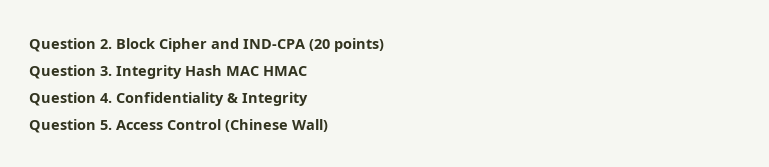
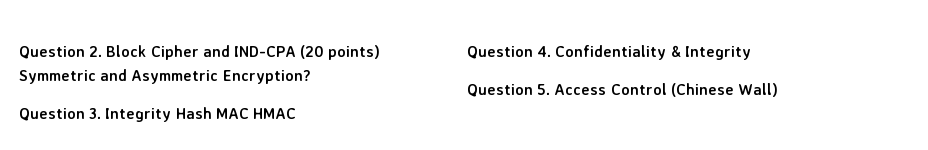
(384, 45) none -> [19,69,311,84] Symmetric and Asymmetric Encryption?

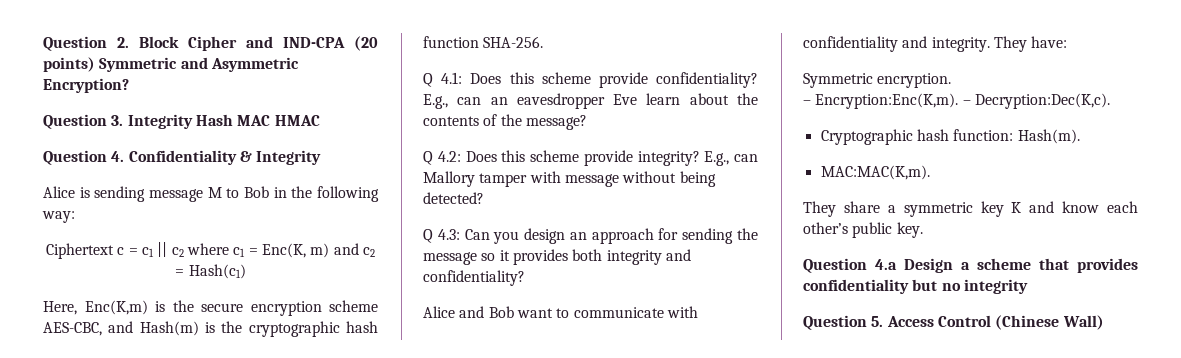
(751, 53) none -> [43,186,379,202] [42,211,75,223] [46,242,375,259] [175,264,246,279] [43,300,378,316] [43,321,378,337] [423,36,544,48] [423,72,758,88] [423,93,758,109] [423,114,587,130] [423,150,758,166] [423,171,716,187] [423,192,484,204] [423,228,758,244] [423,249,691,265] [423,270,525,286] [423,306,698,318] [803,36,1068,52] [803,73,952,88] [803,93,1110,109] [820,129,1080,145] [820,165,930,180] [803,201,1138,217] [803,222,923,238] [803,258,1138,273] [803,279,1028,294] // Alice is sending message M to Bob in the following way: // Ciphertext c = c1 || c2 where c1 = Enc(K, m) and c2 = Hash(c1) // Here, Enc(K,m) is the secure encryption scheme AES-CBC, and Hash(m) is the cryptographic hash function SHA-256. // Q 4.1: Does this scheme provide confidentiality? E.g., can an eavesdropper Eve learn about the contents of the message? // Q 4.2: Does this scheme provide integrity? E.g., can Mallory tamper with message without being detected? // Q 4.3: Can you design an approach for sending the message so it provides both integrity and confidentiality? // Alice and Bob want to communicate with confidentiality and integrity. They have: // Symmetric encryption. // – Encryption:Enc(K,m). – Decryption:Dec(K,c). // Cryptographic hash function: Hash(m). // MAC:MAC(K,m). // They share a symmetric key K and know each other’s public key. // Question 4.a Design a scheme that provides confidentiality but no integrity

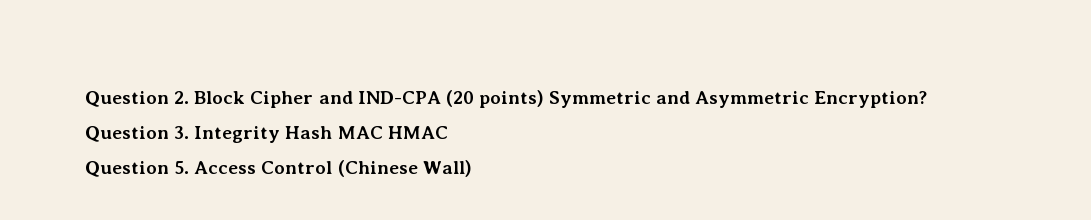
[43,150,322,165] [43,186,379,202] [42,211,75,223] [46,242,375,259] [175,264,246,279] [43,300,378,316] [43,321,378,337] [423,36,544,48] [423,72,758,88] [423,93,758,109] [423,114,587,130] [423,150,758,166] [423,171,716,187] [423,192,484,204] [423,228,758,244] [423,249,691,265] [423,270,525,286] [423,306,698,318] [803,36,1068,52] [803,73,952,88] [803,93,1110,109] [820,129,1080,145] [820,165,930,180] [803,201,1138,217] [803,222,923,238] [803,258,1138,273] [803,279,1028,294] // Question 4. Confidentiality & Integrity // Alice is sending message M to Bob in the following way: // Ciphertext c = c1 || c2 where c1 = Enc(K, m) and c2 = Hash(c1) // Here, Enc(K,m) is the secure encryption scheme AES-CBC, and Hash(m) is the cryptographic hash function SHA-256. // Q 4.1: Does this scheme provide confidentiality? E.g., can an eavesdropper Eve learn about the contents of the message? // Q 4.2: Does this scheme provide integrity? E.g., can Mallory tamper with message without being detected? // Q 4.3: Can you design an approach for sending the message so it provides both integrity and confidentiality? // Alice and Bob want to communicate with confidentiality and integrity. They have: // Symmetric encryption. // – Encryption:Enc(K,m). – Decryption:Dec(K,c). // Cryptographic hash function: Hash(m). // MAC:MAC(K,m). // They share a symmetric key K and know each other’s public key. // Question 4.a Design a scheme that provides confidentiality but no integrity -> (448, 132) none

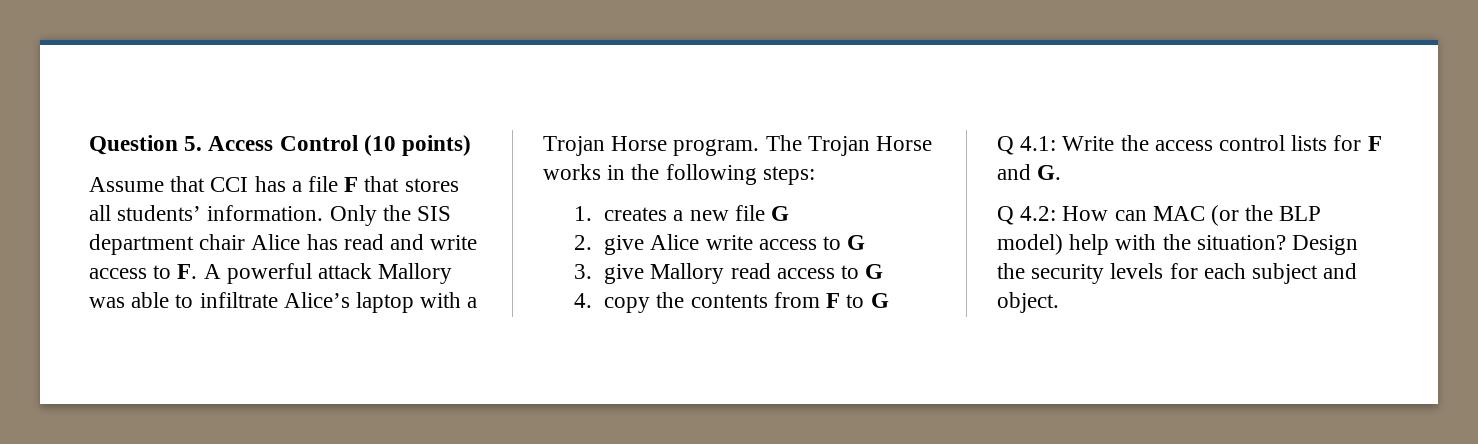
[85,90,928,108] [85,126,448,143] [85,160,472,177] Question 2. Block Cipher and IND-CPA (20 points) Symmetric and Asymmetric Encryption? // Question 3. Integrity Hash MAC HMAC // Question 5. Access Control (Chinese Wall) -> [89,135,472,156] [89,176,459,192] [89,205,452,226] [89,234,478,255] [89,263,453,284] [89,292,478,313] [543,135,933,156] [543,164,815,185] [573,205,790,221] [573,234,866,255] [573,263,884,284] [573,292,889,313] [997,135,1382,155] [997,164,1062,180] [997,205,1322,226] [997,234,1359,255] [997,263,1358,284] [997,292,1059,313] Question 5. Access Control (10 points) // Assume that CCI has a file F that stores all students’ information. Only the SIS department chair Alice has read and write access to F. A powerful attack Mallory was able to infiltrate Alice’s laptop with a Trojan Horse program. The Trojan Horse works in the following steps: // 1. creates a new file G // 2. give Alice write access to G // 3. give Mallory read access to G // 4. copy the contents from F to G // Q 4.1: Write the access control lists for F and G. // Q 4.2: How can MAC (or the BLP model) help with the situation? Design the security levels for each subject and object.

